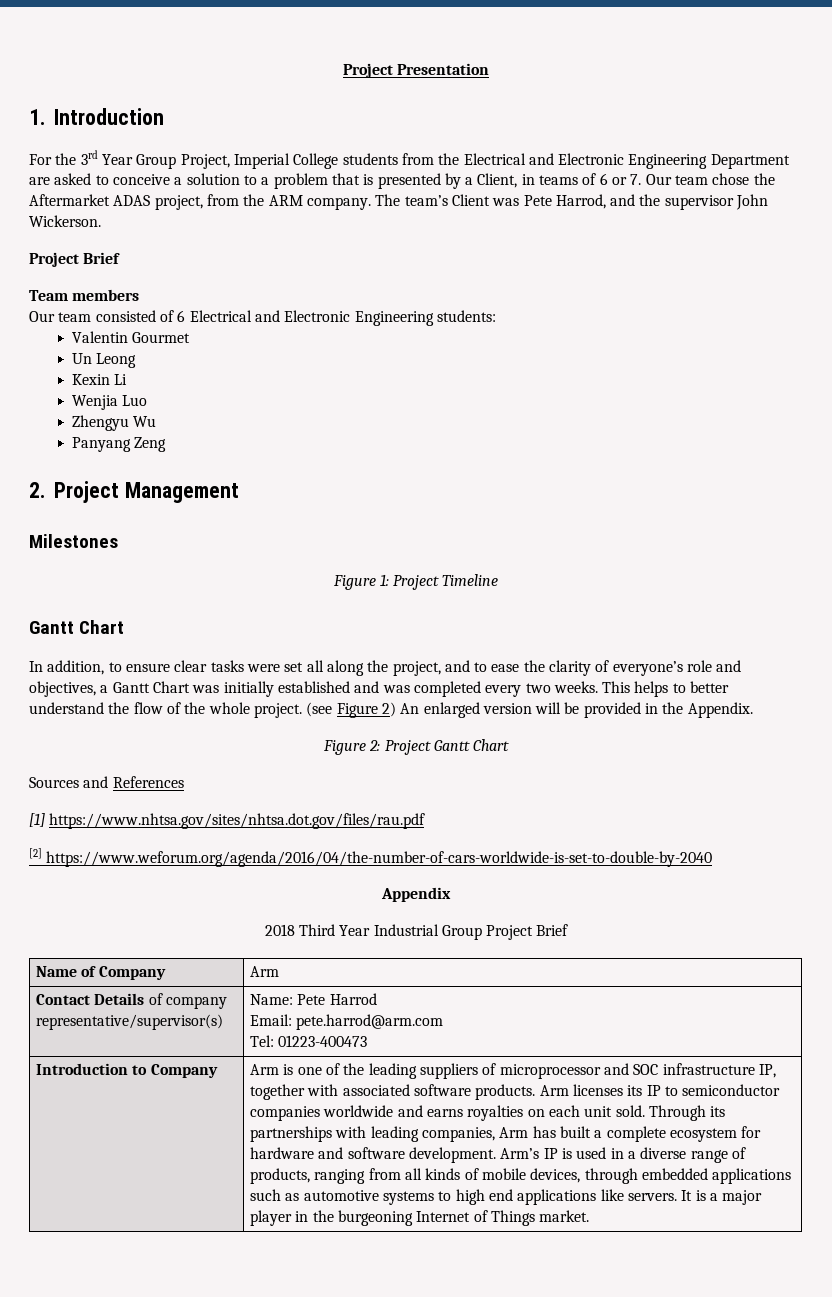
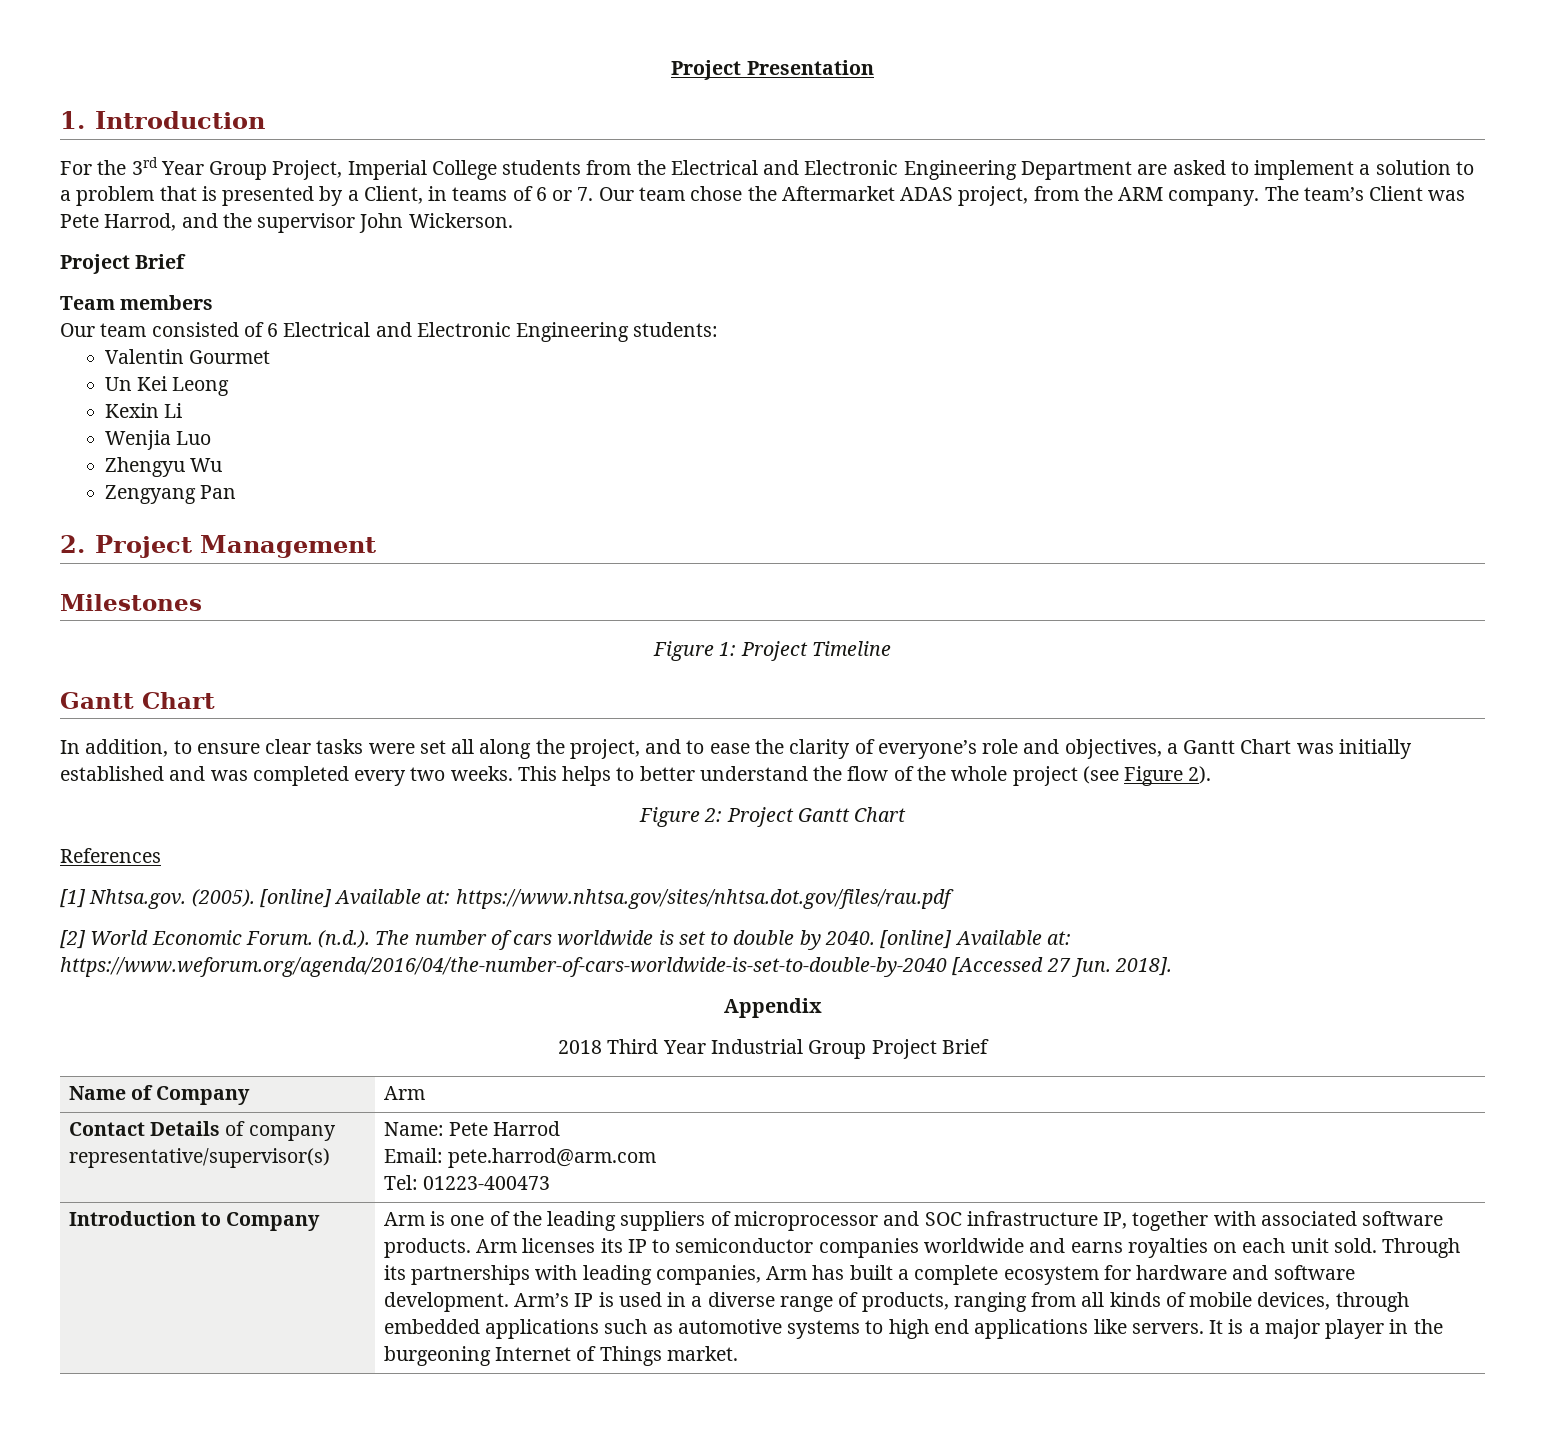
[112,174,170,185] conceive -> [1254,160,1355,180] implement
(92, 358) none -> [136,376,167,391] Kei
[71,437,167,452] Panyang Zeng -> [104,485,236,504] Zengyang Pan
[253,703,302,718] project. -> [1012,766,1078,786] project
[381,702,753,718] 2) An enlarged version will be provided in the Appendix. -> [1188,766,1212,784] 2).
[29,776,109,788] Sources and -> (907, 814) none
[49,813,426,829] [29,848,713,867] https://www.nhtsa.gov/sites/nhtsa.dot.gov/files/rau.pdf // [2] https://www.weforum.org/agenda/2016/04/the-number-of-cars-worldwide-is-set-to-double-by-2040 -> [89,889,954,909] [60,930,1071,950] [60,957,1173,977] Nhtsa.gov. (2005). [online] Available at: https://www.nhtsa.gov/sites/nhtsa.dot.gov/files/rau.pdf // [2] World Economic Forum. (n.d.). The number of cars worldwide is set to double by 2040. [online] Available at: https://www.weforum.org/agenda/2016/04/the-number-of-cars-worldwide-is-set-to-double-by-2040 [Accessed 27 Jun. 2018].

